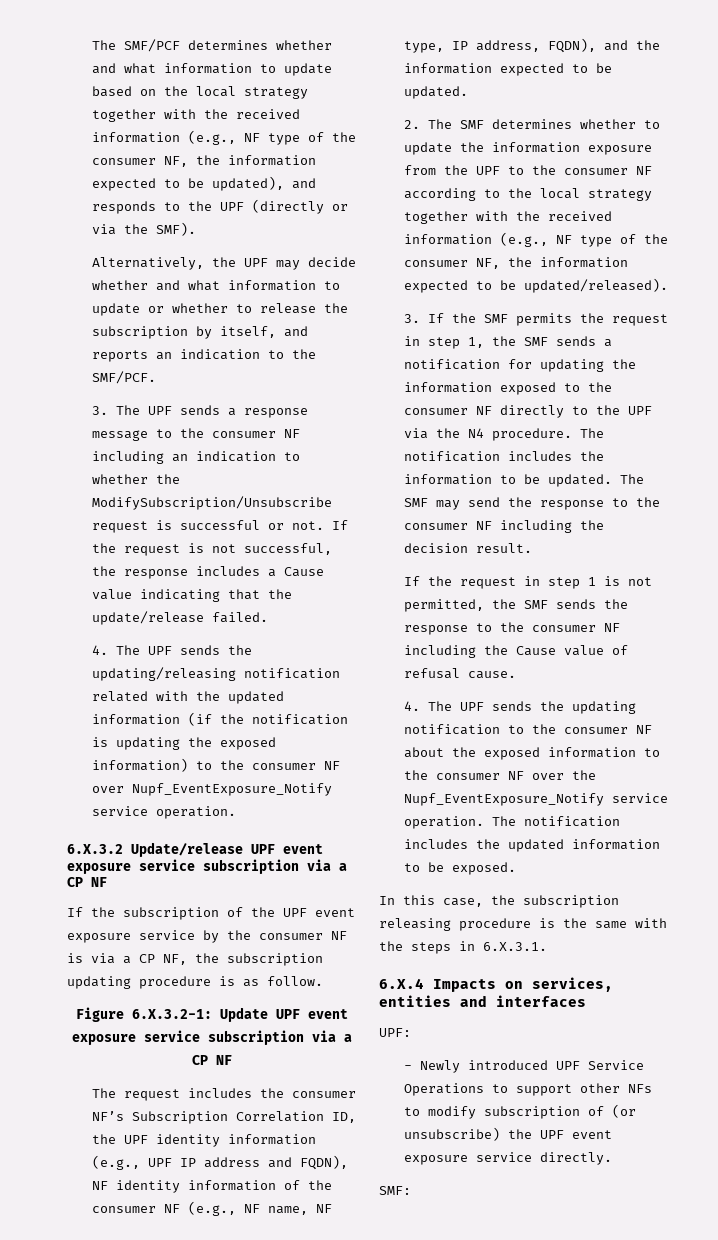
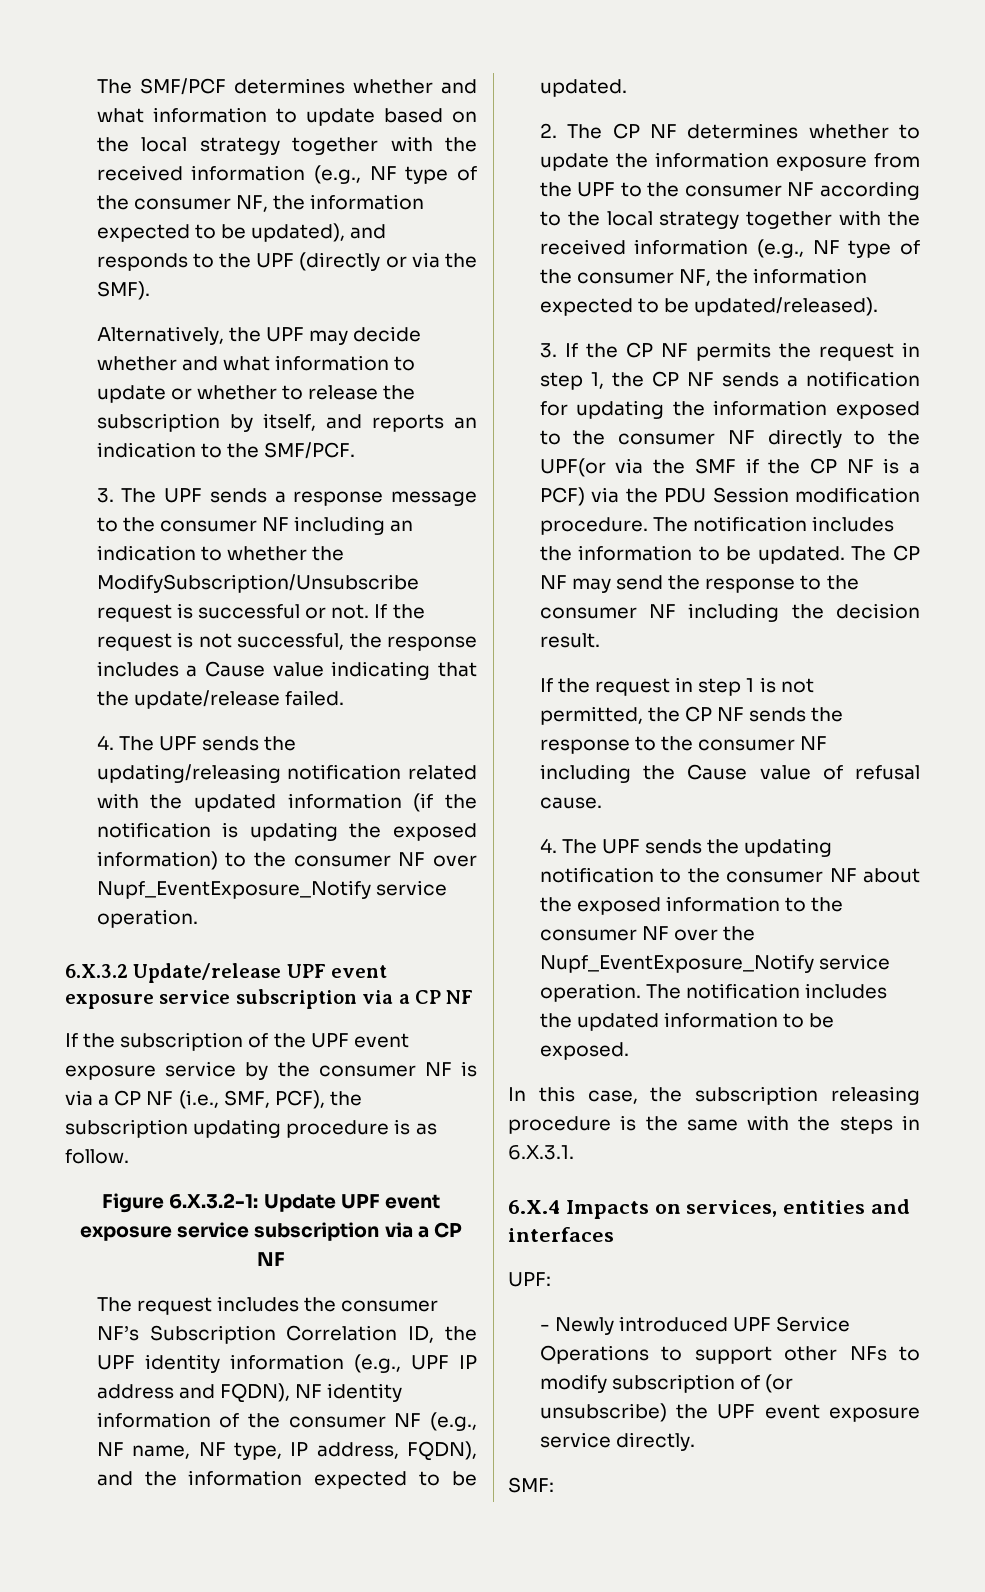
[163,954,187,965] NF, -> [146,1090,325,1109] NF (i.e., SMF, PCF),
[459,120,484,129] SMF -> [612,123,677,139] CP NF
[483,314,508,323] SMF -> [625,342,688,358] CP NF
[523,337,548,346] SMF -> [651,371,714,387] CP NF
[627,406,652,415] [403,428,484,439] UPF via the N4 -> [539,458,921,477] [539,487,920,506] UPF(or via the SMF if the CP NF is a PCF) via the PDU Session modification
[403,498,428,507] SMF -> [893,545,920,561] [539,575,567,589] CP NF
[523,600,548,609] SMF -> [685,706,745,722] CP NF

